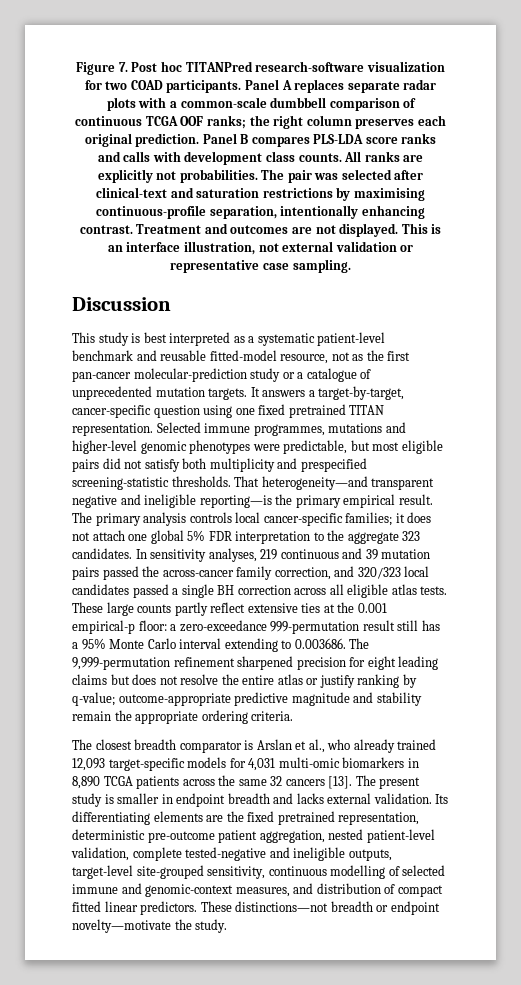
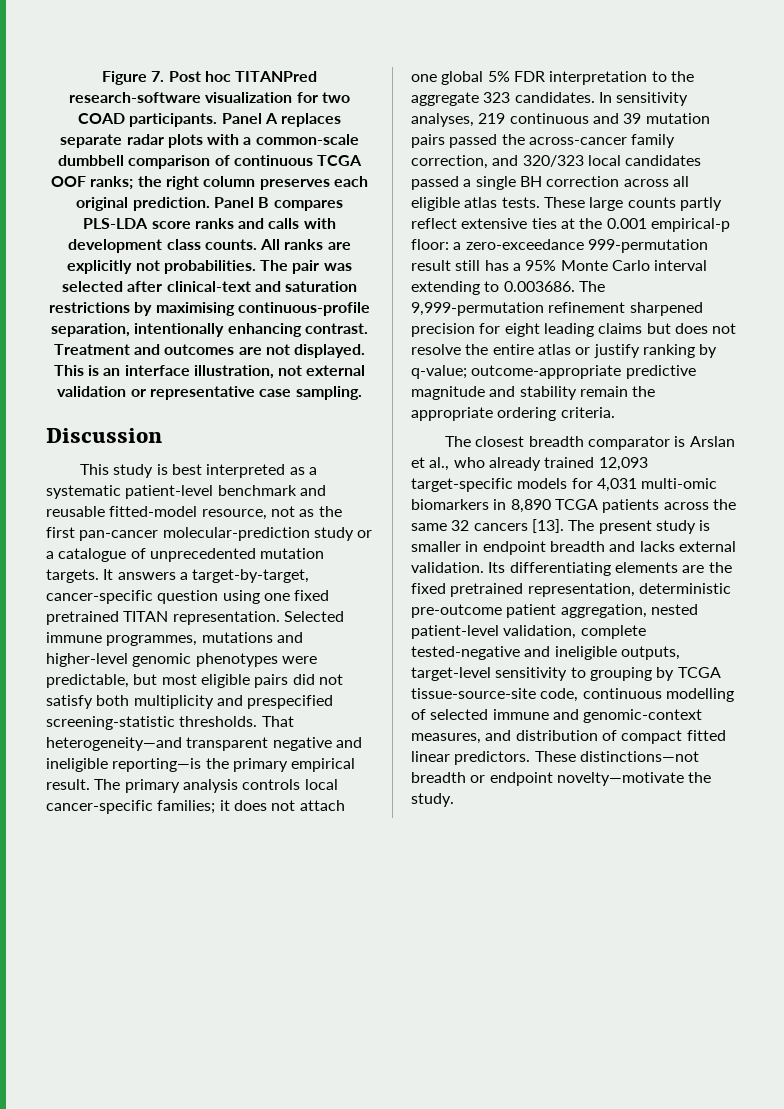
[136,865,266,879] site-grouped sensitivity, -> [495,667,721,681] [411,688,579,702] sensitivity to grouping by TCGA tissue-source-site code,

